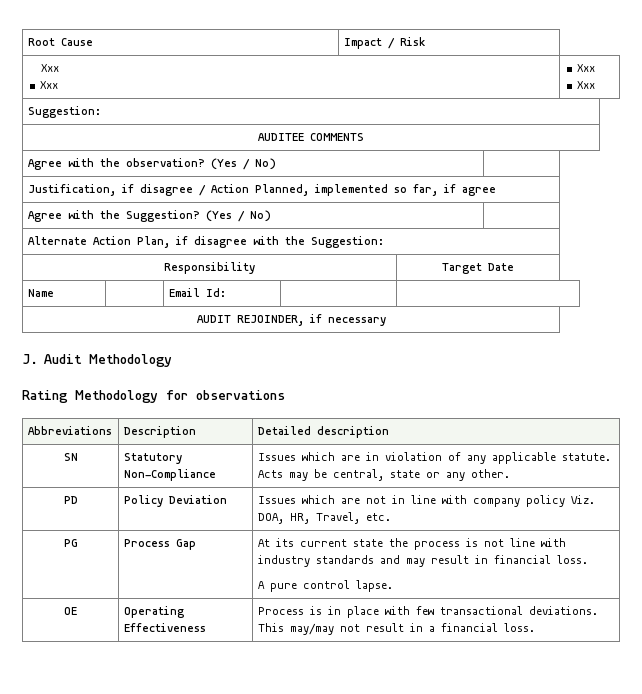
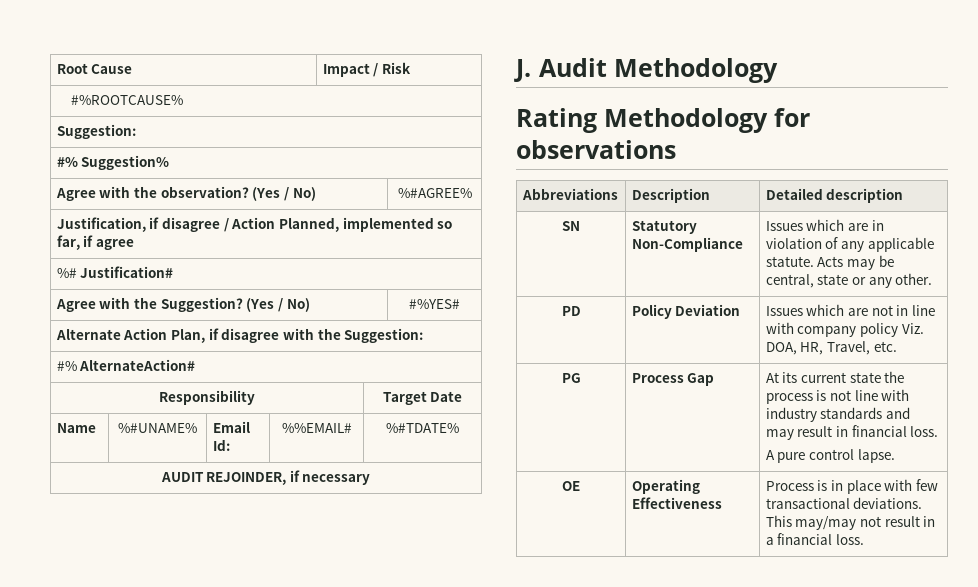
[40,64,59,72] [40,81,59,89] [577,64,596,72] [577,81,596,89] [27,106,101,118] [258,133,364,141] Xxx // Xxx | Xxx // Xxx // Suggestion: // AUDITEE COMMENTS -> [70,95,183,105] [56,124,136,139] [56,155,170,170] #%ROOTCAUSE% // Suggestion: // #% Suggestion%
(276, 164) none -> [397,188,472,198] %#AGREE%
(496, 191) none -> [56,266,174,278] // %# Justification#
(271, 216) none -> [409,299,460,309] #%YES#
(384, 242) none -> [56,359,196,371] // #% AlternateAction#
(54, 293) none -> [118,423,197,433] %#UNAME%
(226, 292) | -> [281,423,352,433] [386,423,459,433] %%EMAIL# | %#TDATE%

